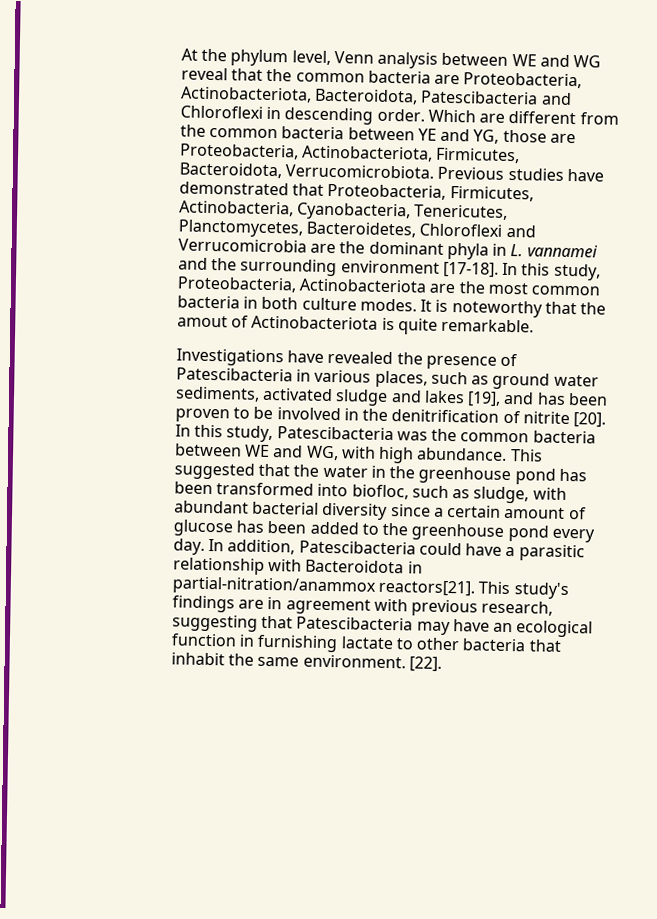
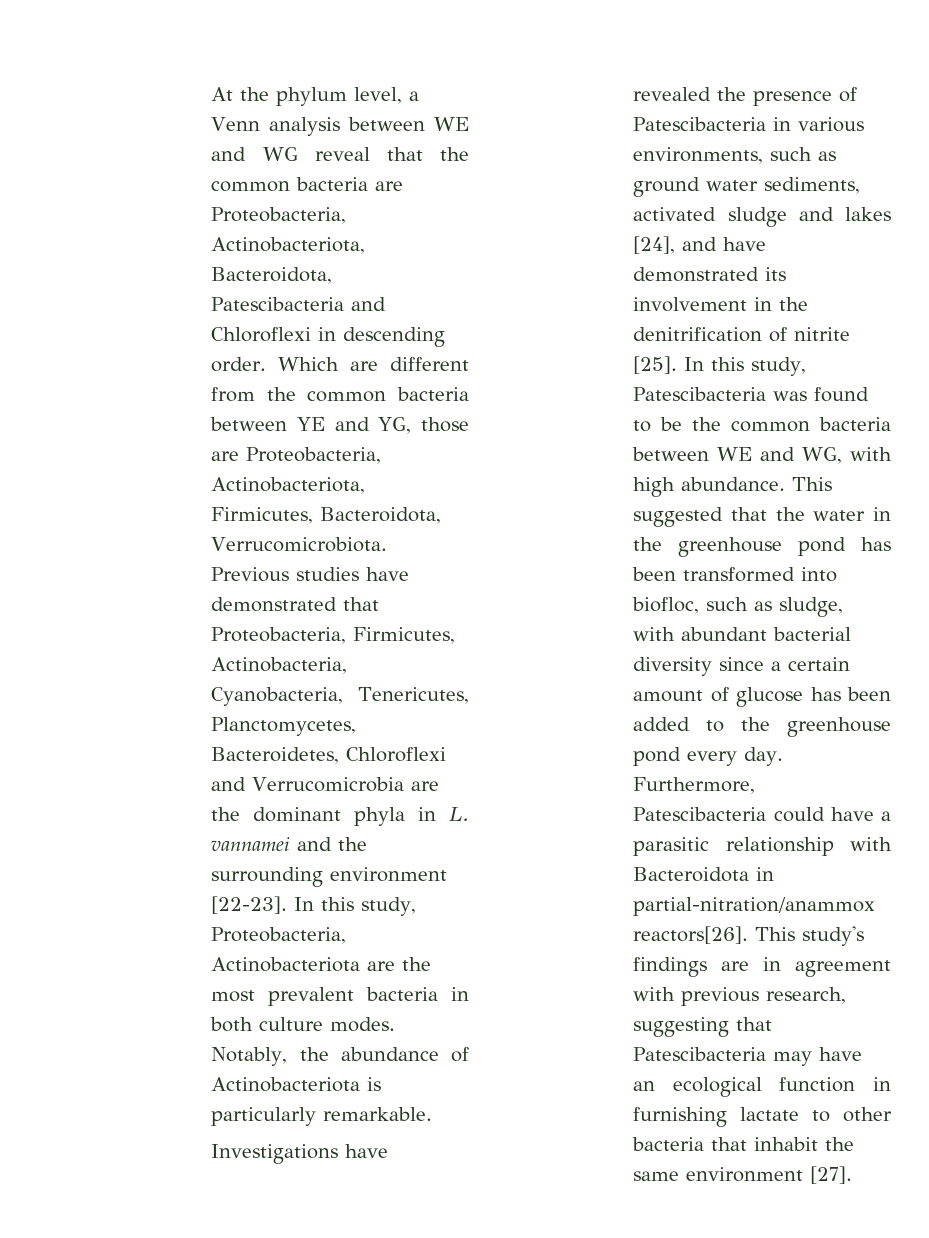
(331, 57) none -> [409,91,420,101] a
[442,261,499,278] [17-18]. -> [211,896,288,914] [22-23].
[531,285,601,296] common -> [268,987,355,1006] prevalent
[420,299,607,318] [176,315,228,328] It is noteworthy that the amout -> [211,1047,439,1066] Notably, the abundance
[397,318,438,335] quite -> [211,1107,317,1126] particularly
[374,370,428,388] places, -> [633,147,764,164] environments,
[467,391,609,407] [174,406,341,423] [19], and has been proven to be involved -> [633,236,767,254] [633,267,787,282] [633,297,748,312] [24], and have demonstrated its involvement
[573,412,607,428] [20]. -> [633,356,678,374] [25].
(428, 436) none -> [814,387,870,402] [633,417,683,432] found to be
[207,538,296,555] In addition, -> [633,777,756,794] Furthermore,
[377,579,475,597] reactors[21]. -> [633,926,749,944] reactors[26].
[302,654,442,672] environment. [22]. -> [686,1166,853,1184] environment [27].

